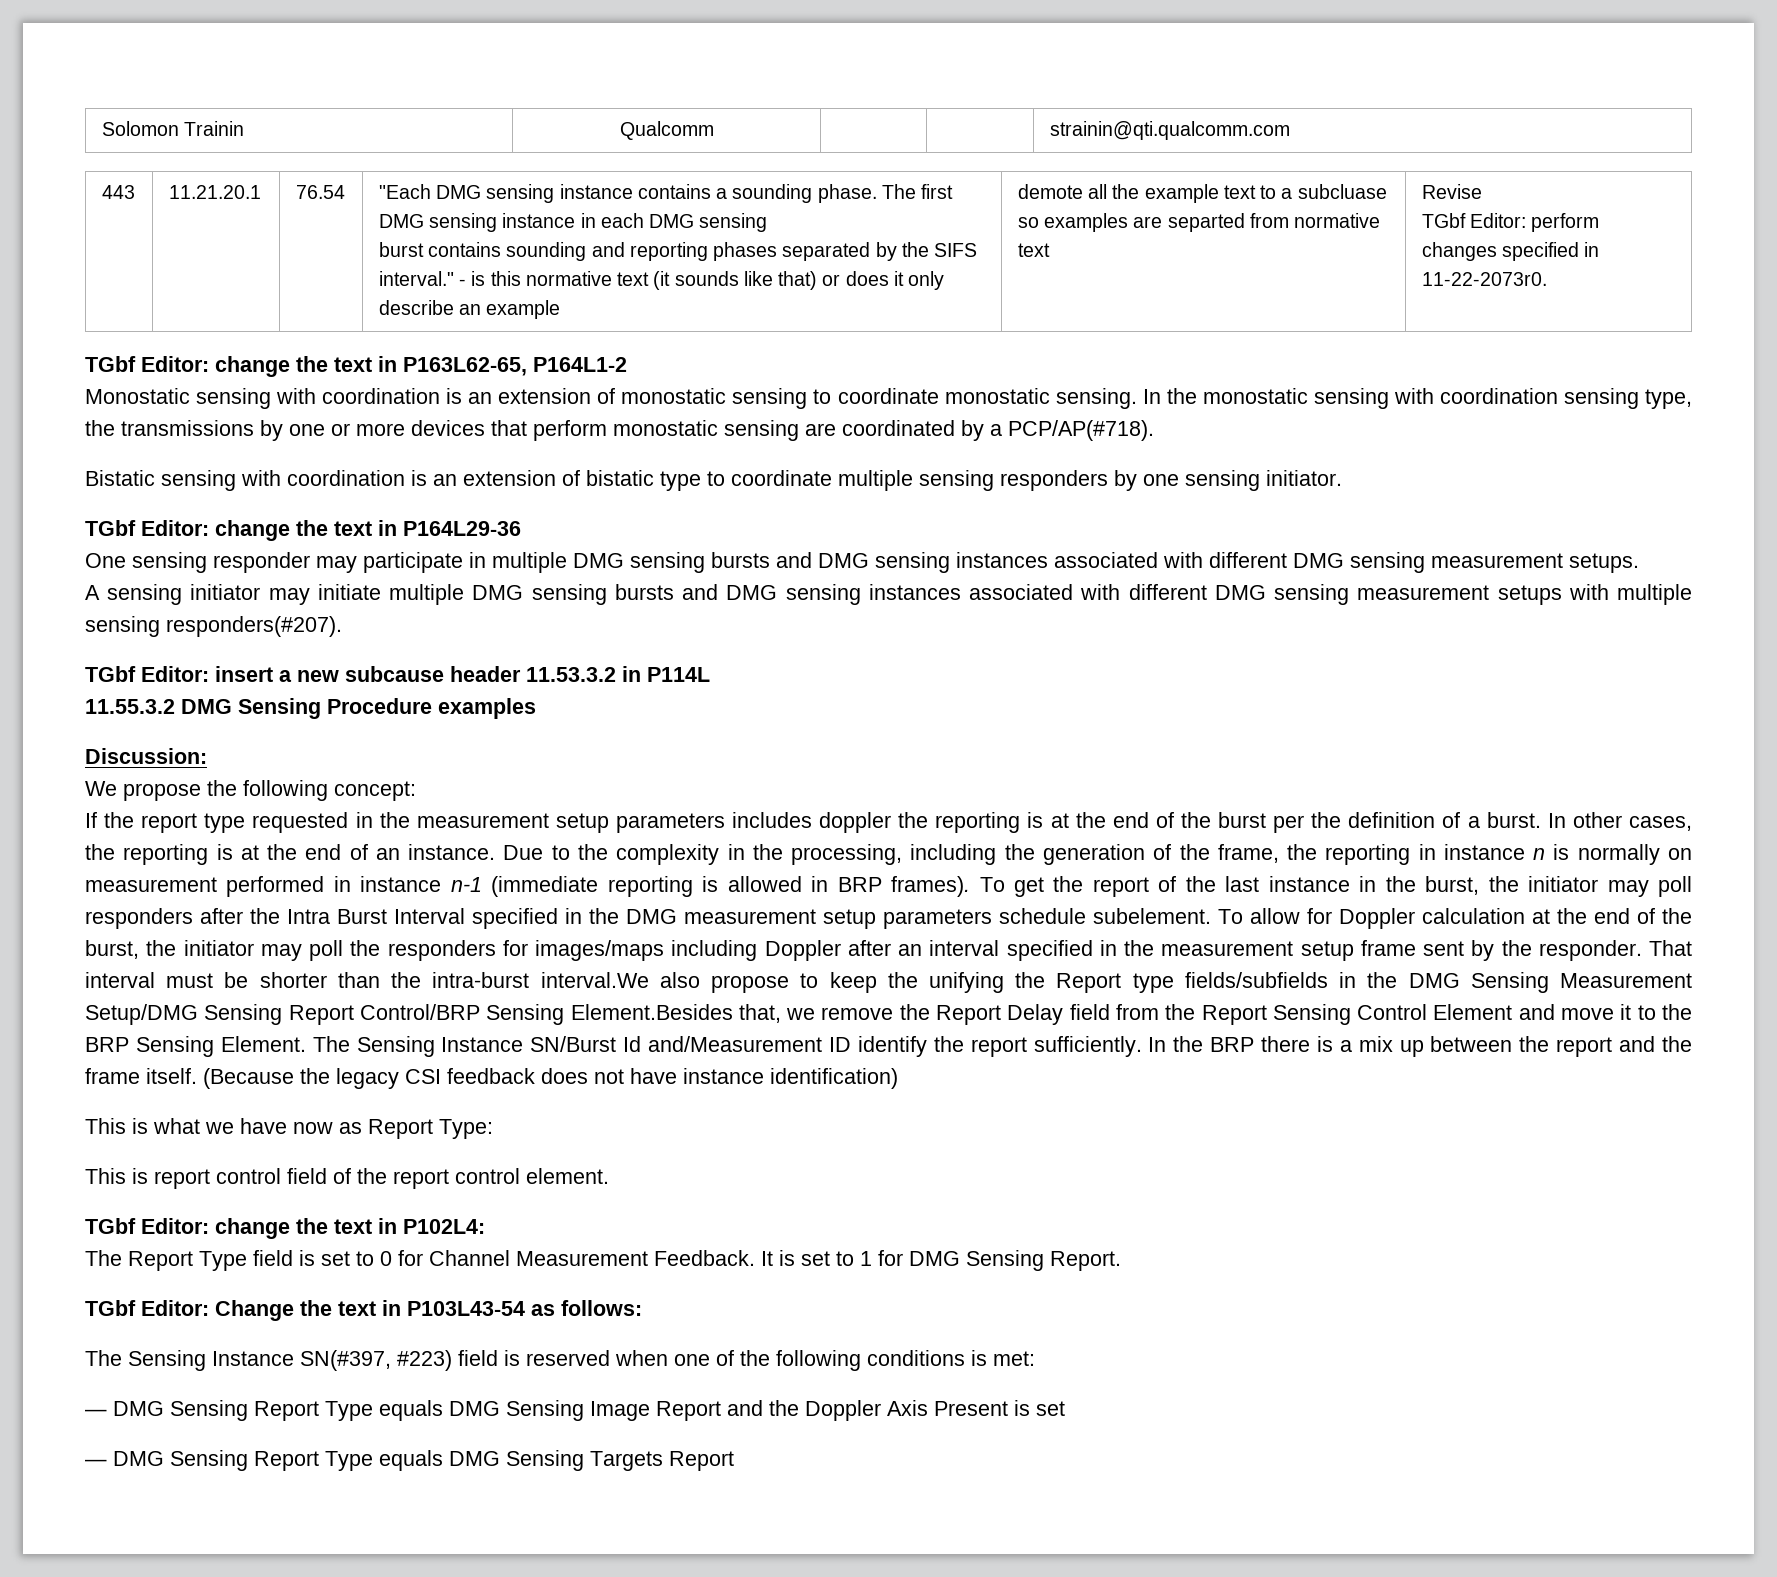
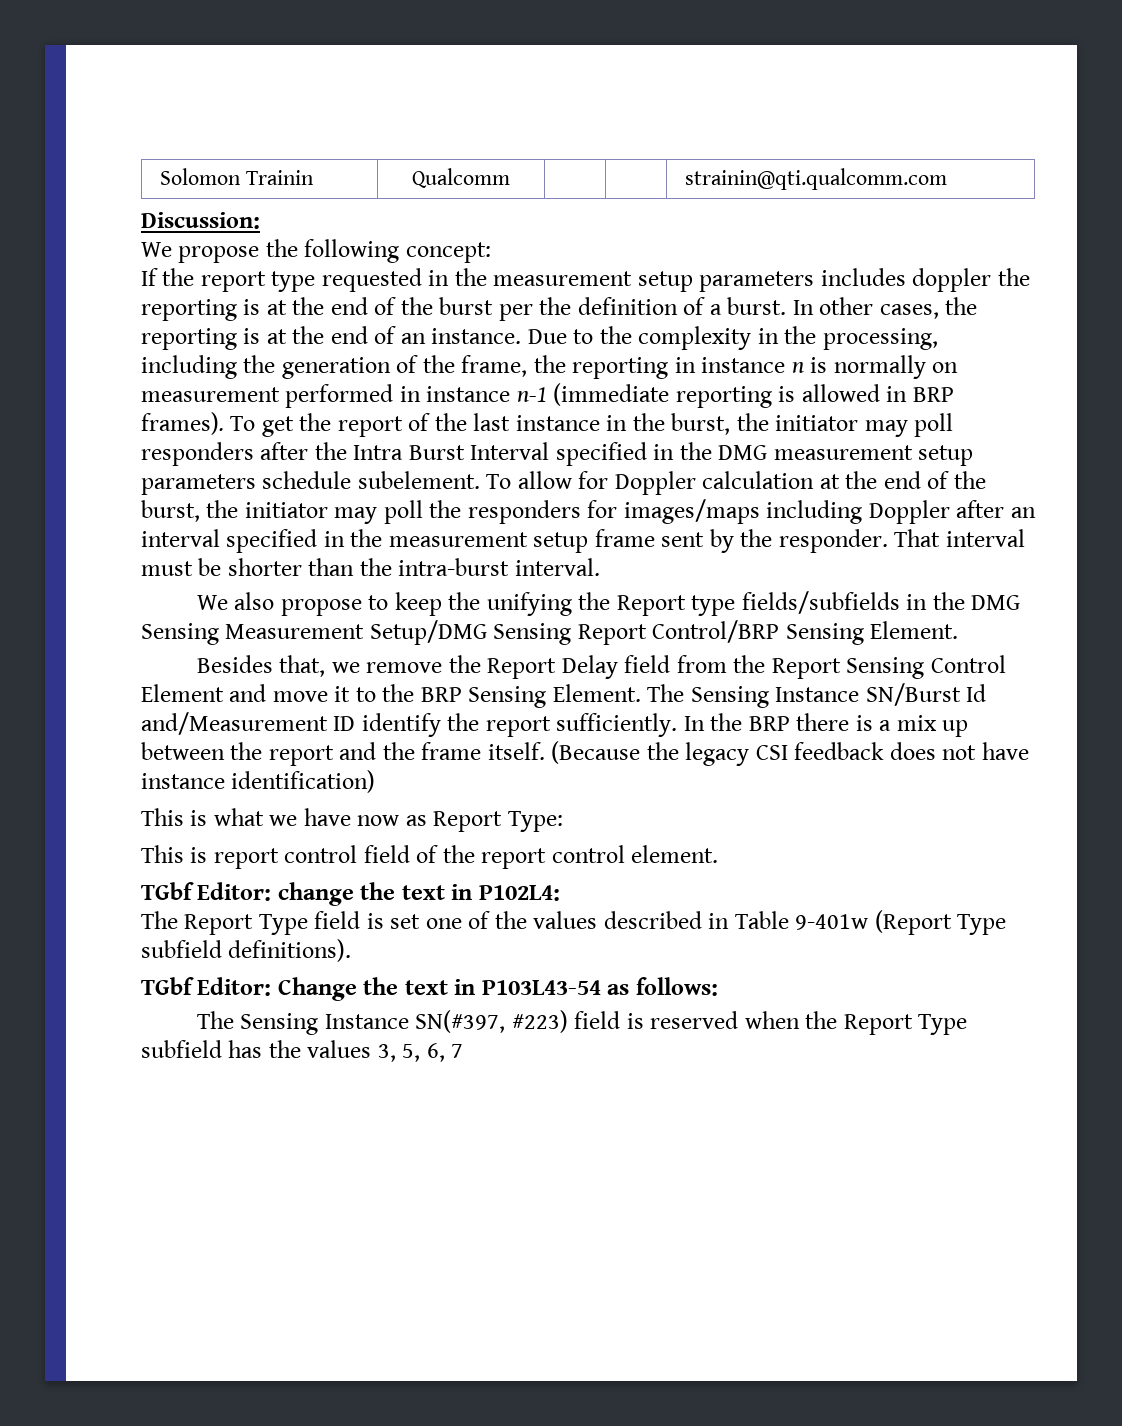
[101,185,135,199] [168,185,261,199] [295,185,345,199] [378,184,954,203] [378,213,768,232] [378,242,978,261] [378,271,945,290] [378,300,561,319] [1017,184,1387,203] [1017,213,1381,232] [1017,243,1050,257] [1421,184,1482,199] [1421,213,1600,232] [1421,242,1600,261] [1421,272,1547,286] [85,356,627,377] [85,388,1692,409] [85,420,1154,441] [85,470,1342,491] [85,520,521,541] [85,552,1639,573] [85,584,1692,605] [85,616,342,637] [85,666,710,682] [85,698,536,719] // 443 | 11.21.20.1 | 76.54 | "Each DMG sensing instance contains a sounding phase. The first DMG sensing instance in each DMG sensing // burst contains sounding and reporting phases separated by the SIFS interval." - is this normative text (it sounds like that) or does it only describe an example | demote all the example text to a subcluase so examples are separted from normative text | Revise // TGbf Editor: perform changes specified in 11-22-2073r0. // TGbf Editor: change the text in P163L62-65, P164L1-2 // Monostatic sensing with coordination is an extension of monostatic sensing to coordinate monostatic sensing. In the monostatic sensing with coordination sensing type, the transmissions by one or more devices that perform monostatic sensing are coordinated by a PCP/AP(#718). // Bistatic sensing with coordination is an extension of bistatic type to coordinate multiple sensing responders by one sensing initiator. // TGbf Editor: change the text in P164L29-36 // One sensing responder may participate in multiple DMG sensing bursts and DMG sensing instances associated with different DMG sensing measurement setups. // A sensing initiator may initiate multiple DMG sensing bursts and DMG sensing instances associated with different DMG sensing measurement setups with multiple sensing responders(#207). // TGbf Editor: insert a new subcause header 11.53.3.2 in P114L // 11.55.3.2 DMG Sensing Procedure examples -> (948, 179) none
[540,972,649,988] interval.We -> [514,558,600,576] [196,595,228,610] interval. // We
[570,1004,733,1020] Element.Besides -> [870,621,959,639] [196,655,273,673] Element. // Besides
[356,1250,1121,1271] to 0 for Channel Measurement Feedback. It is set to 1 for DMG Sensing Report. -> [425,910,1007,935] [141,939,352,962] one of the values described in Table 9-401w (Report Type subfield definitions).
[674,1350,1035,1371] [85,1400,1065,1421] [85,1450,734,1471] one of the following conditions is met: // — DMG Sensing Report Type equals DMG Sensing Image Report and the Doppler Axis Present is set // — DMG Sensing Report Type equals DMG Sensing Targets Report -> [805,1011,968,1035] [141,1040,464,1062] the Report Type subfield has the values 3, 5, 6, 7

